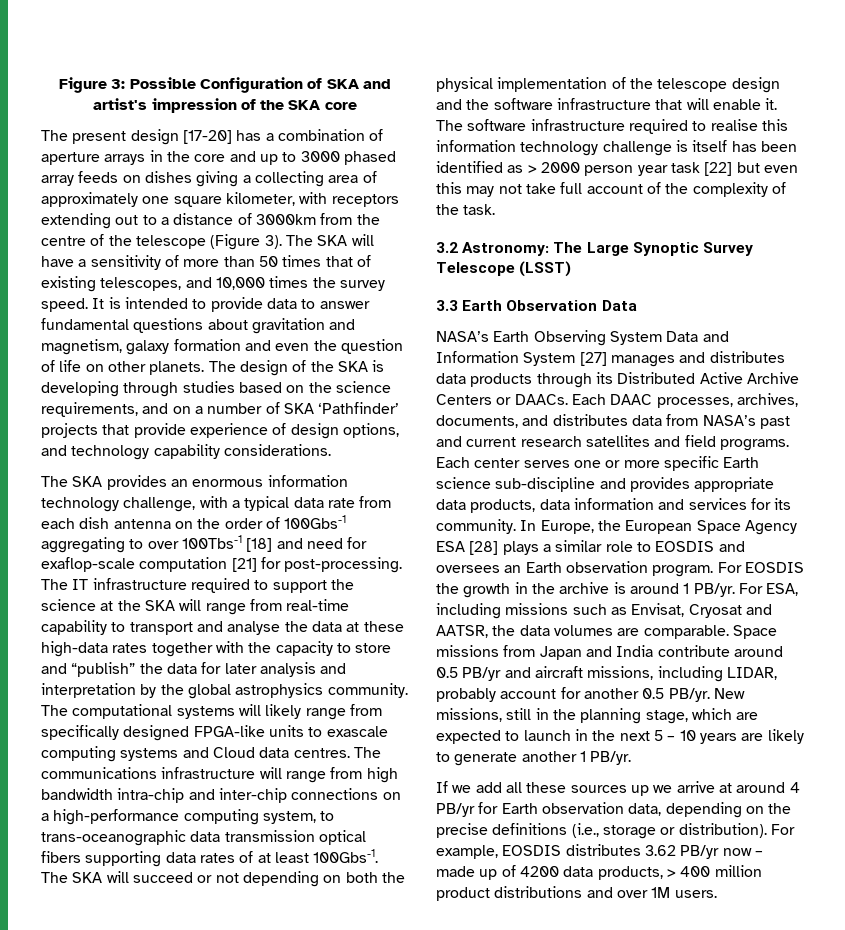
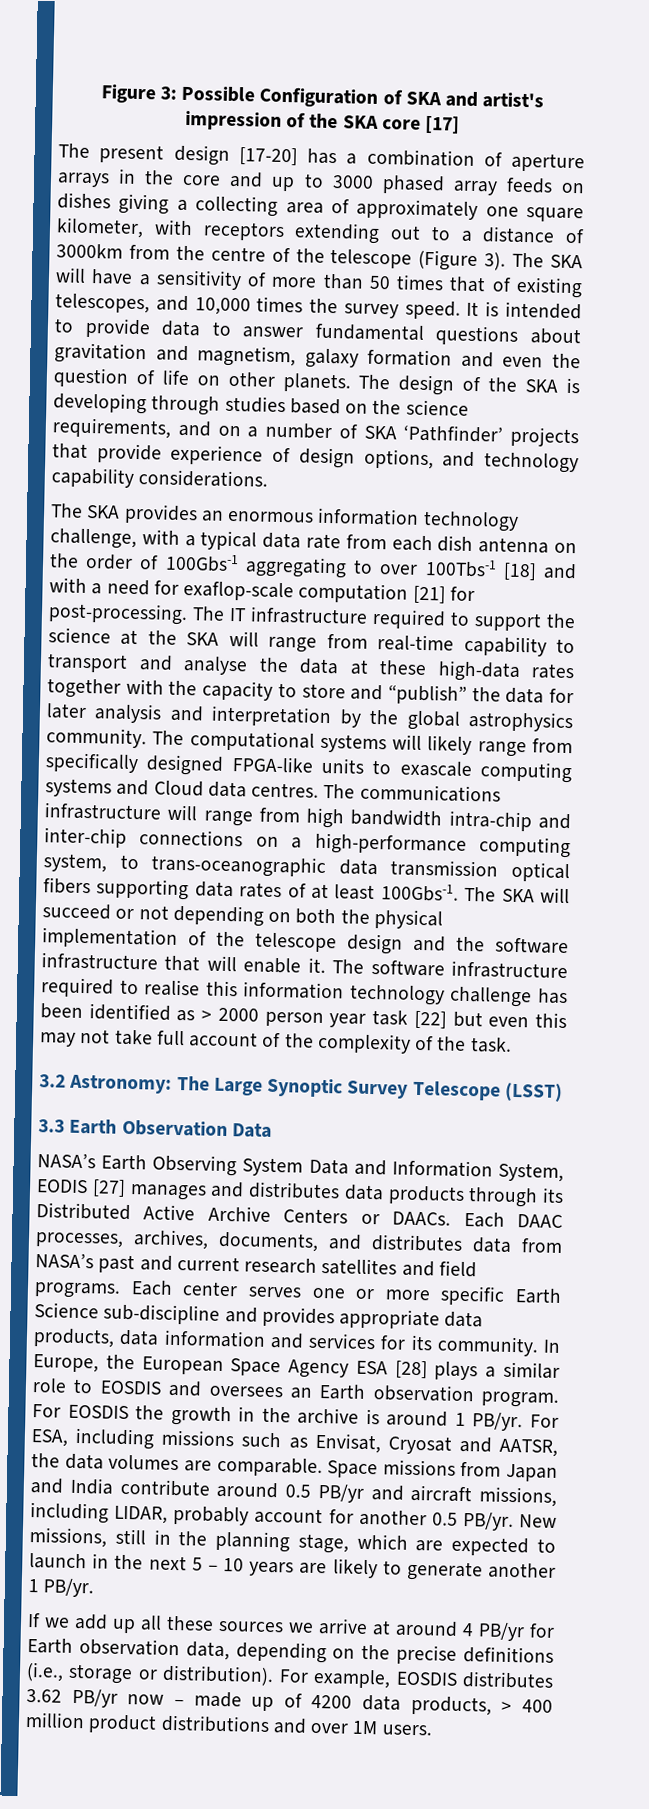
(357, 106) none -> [425,115,461,134] [17]
(303, 543) none -> [49,577,103,595] with a
[675,140,728,152] is itself -> (533, 997) none
[523,352,576,366] System -> [498,1162,565,1183] [36,1179,88,1194] System, EODIS
[436,477,491,489] science -> [34,1302,99,1319] Science
(502, 787) none -> [112,1618,136,1634] up
[630,785,649,796] up -> (284, 1626) none

